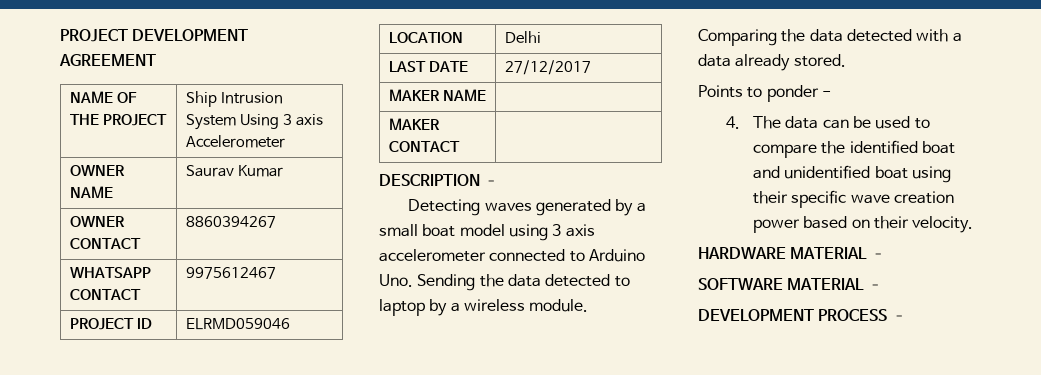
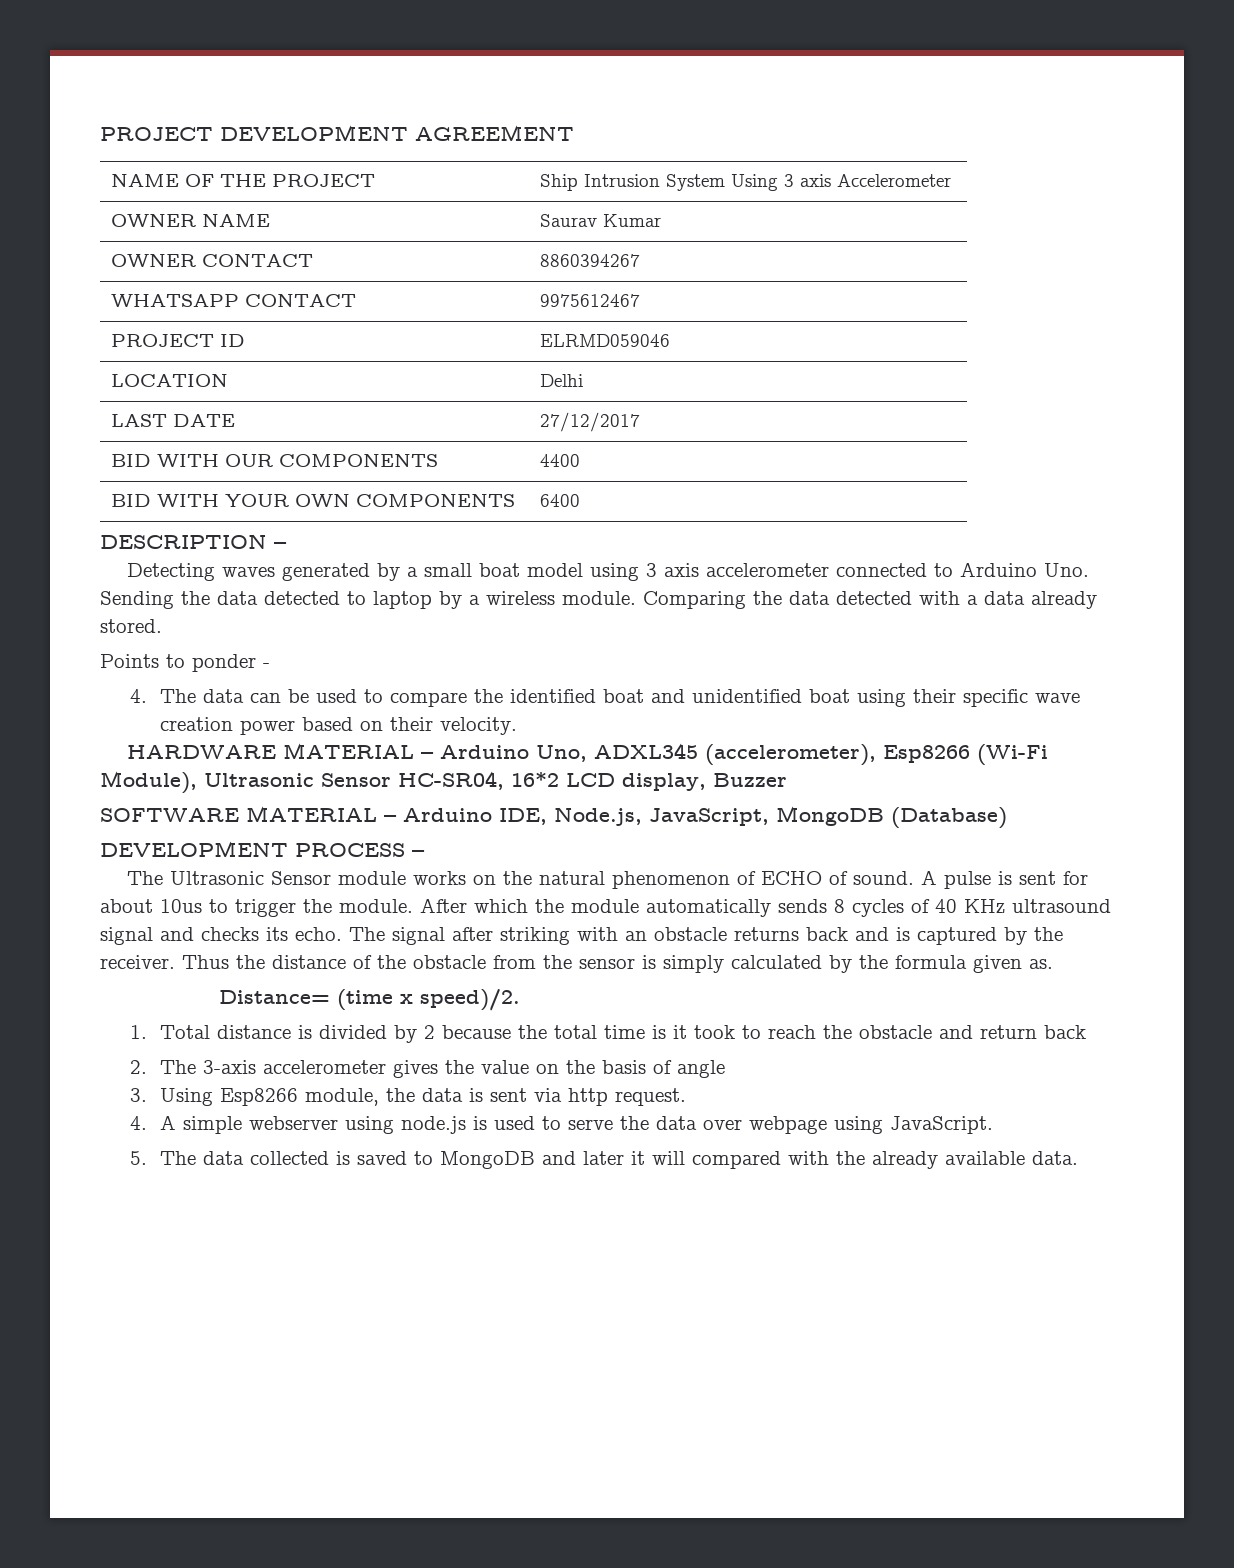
[388,89,486,101] [388,118,440,130] [388,141,460,152] MAKER NAME | // MAKER CONTACT | -> [111,454,439,467] [540,454,581,467] [111,494,516,507] [540,494,581,507] BID WITH OUR COMPONENTS | 4400 // BID WITH YOUR OWN COMPONENTS | 6400
[698,278,882,290] [698,309,906,321] // SOFTWARE MATERIAL – // DEVELOPMENT PROCESS – -> [440,743,1049,766] [100,771,787,794] [100,806,1007,829] [100,841,425,857] [127,870,1089,889] [100,898,1111,917] [100,927,1063,945] [100,955,1053,973] [219,989,521,1011] [129,1025,1086,1043] [129,1060,725,1078] [129,1088,686,1106] [129,1115,993,1134] [129,1151,1078,1169] Arduino Uno, ADXL345 (accelerometer), Esp8266 (Wi-Fi Module), Ultrasonic Sensor HC-SR04, 16*2 LCD display, Buzzer // SOFTWARE MATERIAL – Arduino IDE, Node.js, JavaScript, MongoDB (Database) // DEVELOPMENT PROCESS – // The Ultrasonic Sensor module works on the natural phenomenon of ECHO of sound. A pulse is sent for about 10us to trigger the module. After which the module automatically sends 8 cycles of 40 KHz ultrasound signal and checks its echo. The signal after striking with an obstacle returns back and is captured by the receiver. Thus the distance of the obstacle from the sensor is simply calculated by the formula given as. // Distance= (time x speed)/2. // 1. Total distance is divided by 2 because the total time is it took to reach the obstacle and return back // 2. The 3-axis accelerometer gives the value on the basis of angle // 3. Using Esp8266 module, the data is sent via http request. // 4. A simple webserver using node.js is used to serve the data over webpage using JavaScript. // 5. The data collected is saved to MongoDB and later it will compared with the already available data.

